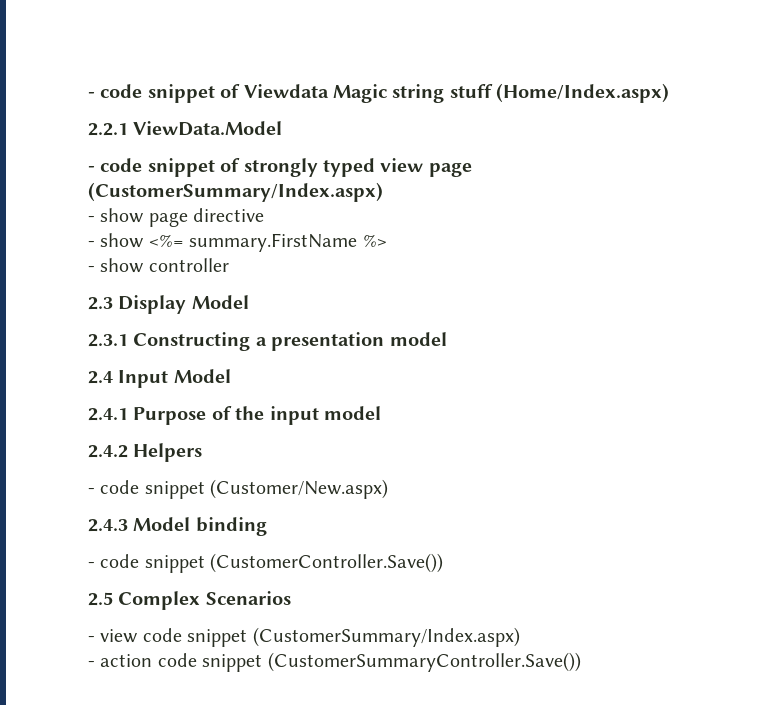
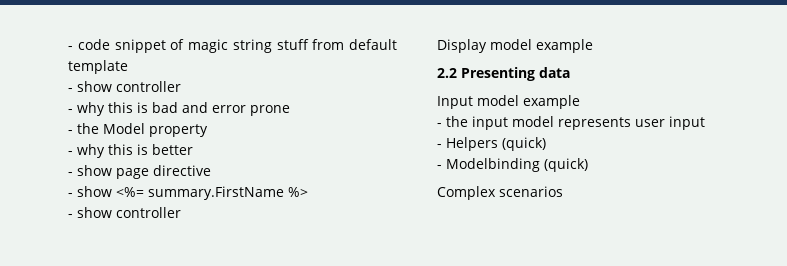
[88,83,670,103] [88,121,283,136] [88,158,472,177] [88,182,383,202] - code snippet of Viewdata Magic string stuff (Home/Index.aspx) // 2.2.1 ViewData.Model // - code snippet of strongly typed view page (CustomerSummary/Index.aspx) -> [68,39,397,53] [68,60,128,74] [68,81,181,92] [68,102,290,116] [68,123,208,137] [68,144,193,158] - code snippet of magic string stuff from default template // - show controller // - why this is bad and error prone // - the Model property // - why this is better
[88,295,249,314] [88,332,447,351] [88,369,231,388] [88,406,381,425] [88,443,203,462] [88,479,389,499] [88,517,267,536] [88,553,444,573] [88,591,291,610] [88,627,520,647] [88,652,581,672] 2.3 Display Model // 2.3.1 Constructing a presentation model // 2.4 Input Model // 2.4.1 Purpose of the input model // 2.4.2 Helpers // - code snippet (Customer/New.aspx) // 2.4.3 Model binding // - code snippet (CustomerController.Save()) // 2.5 Complex Scenarios // - view code snippet (CustomerSummary/Index.aspx) // - action code snippet (CustomerSummaryController.Save()) -> [437,39,593,53] [437,67,570,81] [437,95,580,109] [437,116,705,130] [437,137,546,151] [437,158,588,172] [437,186,563,200] Display model example // 2.2 Presenting data // Input model example // - the input model represents user input // - Helpers (quick) // - Modelbinding (quick) // Complex scenarios

